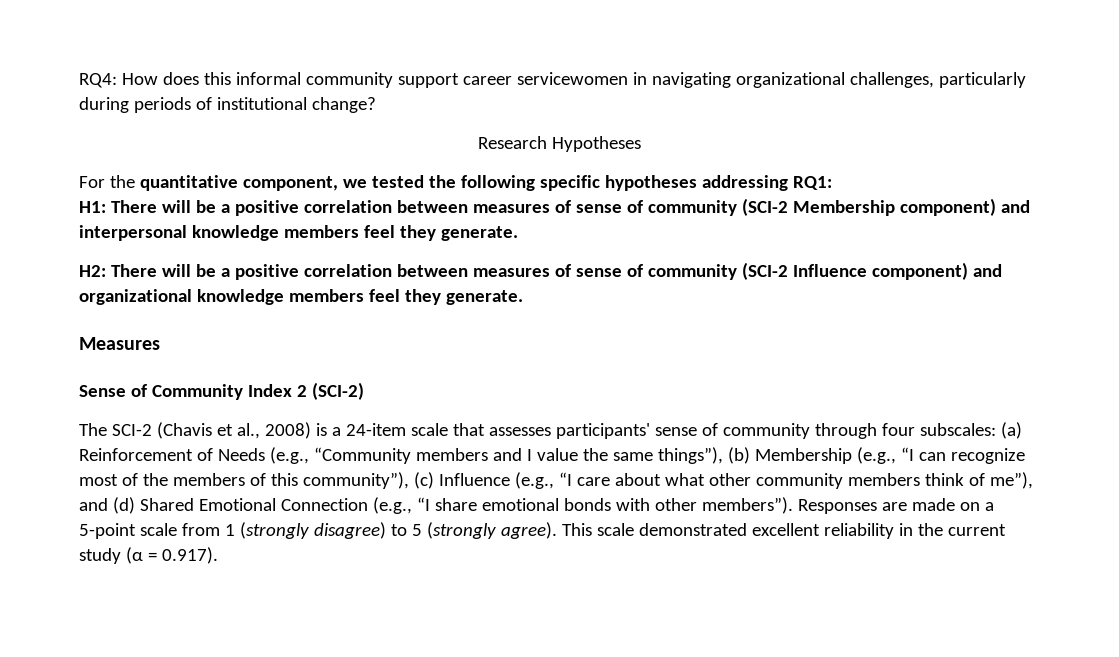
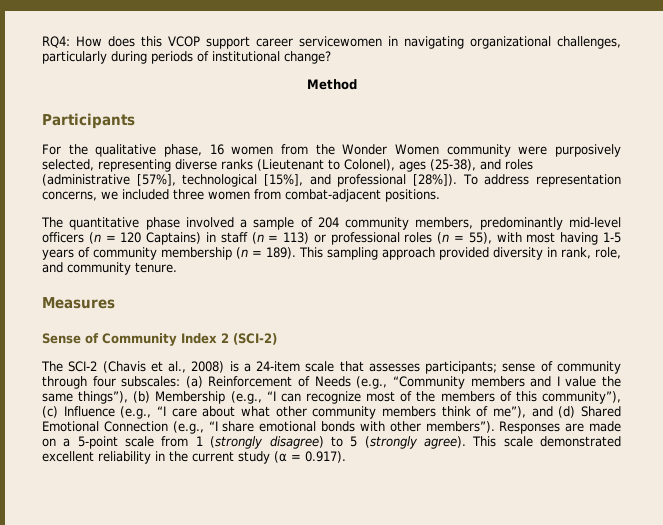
[235,72,393,88] informal community -> [168,36,200,47] VCOP
[478,136,641,152] Research Hypotheses -> [306,79,357,90] [42,113,135,129] Method // Participants
[139,175,832,191] [79,198,1030,216] [79,225,518,241] [79,262,1002,280] [79,289,523,305] quantitative component, we tested the following specific hypotheses addressing RQ1: // H1: There will be a positive correlation between measures of sense of community (SCI-2 Membership component) and interpersonal knowledge members feel they generate. // H2: There will be a positive correlation between measures of sense of community (SCI-2 Influence component) and organizational knowledge members feel they generate. -> [95,144,622,157] [42,159,533,172] [42,174,621,187] [42,189,440,202] [41,217,621,230] [42,232,621,245] [42,247,621,260] [42,262,177,275] qualitative phase, 16 women from the Wonder Women community were purposively selected, representing diverse ranks (Lieutenant to Colonel), ages (25-38), and roles (administrative [57%], technological [15%], and professional [28%]). To address representation concerns, we included three women from combat-adjacent positions. // The quantitative phase involved a sample of 204 community members, predominantly mid-level officers (n = 120 Captains) in staff (n = 113) or professional roles (n = 55), with most having 1-5 years of community membership (n = 189). This sampling approach provided diversity in rank, role, and community tenure.
[555,423,650,439] participants' -> [425,361,498,374] participants;

